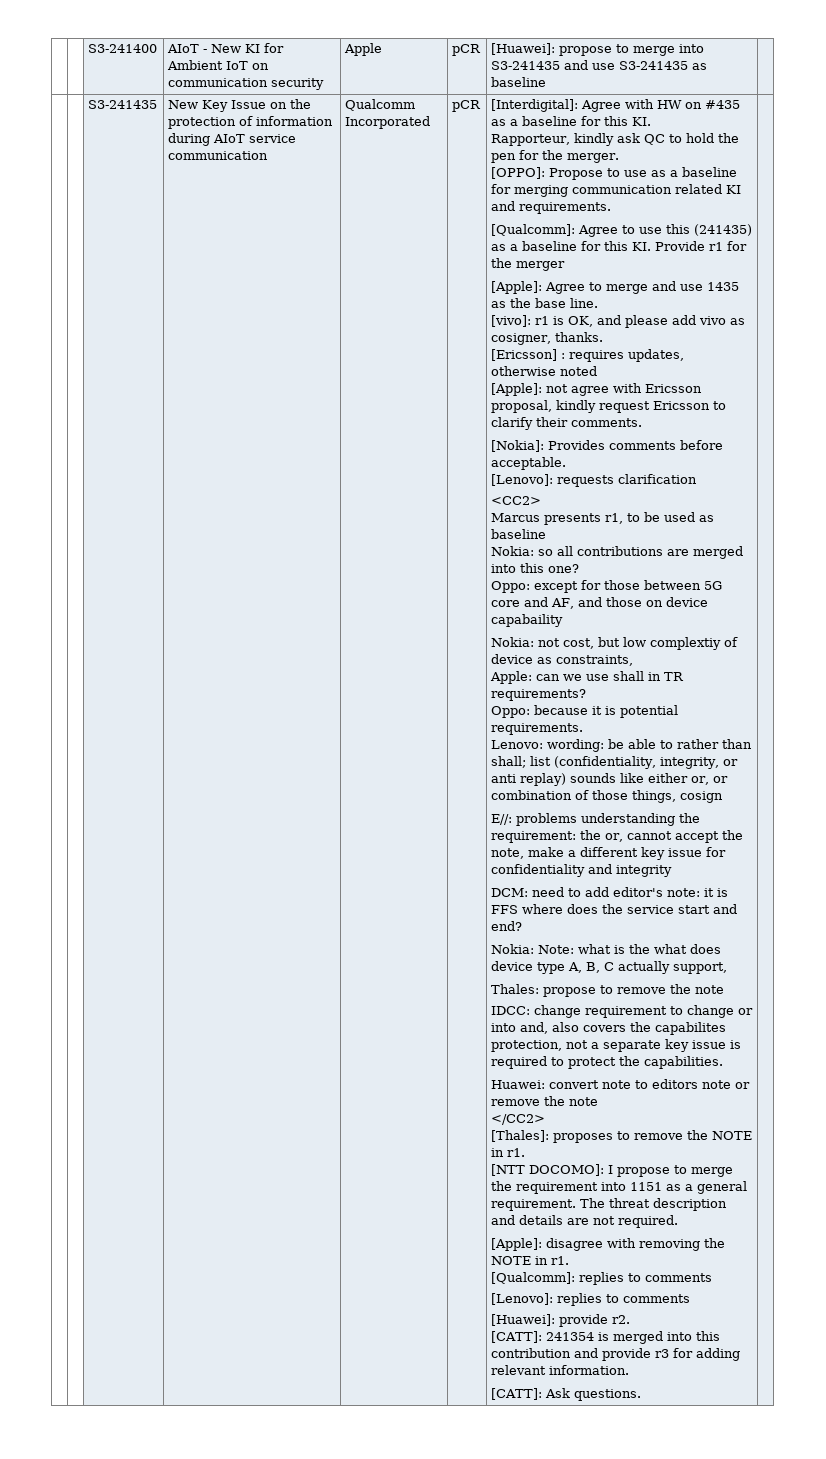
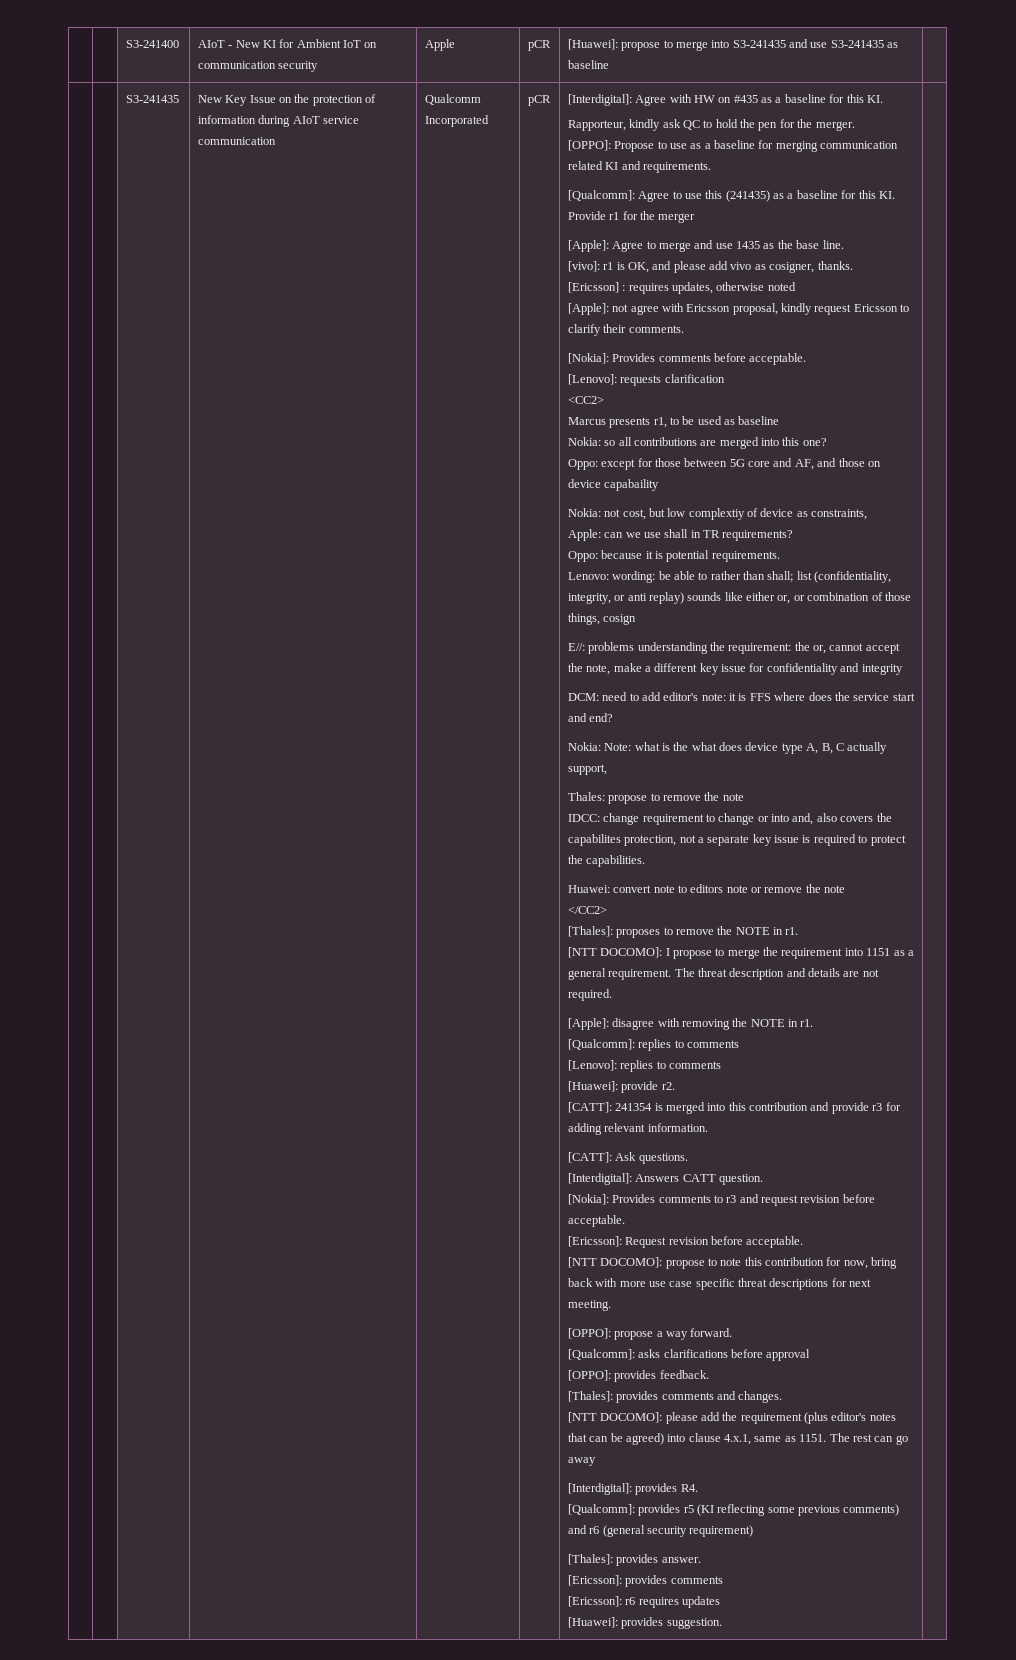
(642, 1395) none -> [567,1173,763,1185] [567,1194,875,1206] [567,1215,625,1227] [567,1236,804,1248] [567,1257,898,1269] [567,1278,872,1290] [567,1300,611,1311] [567,1328,733,1340] [567,1349,811,1361] [567,1370,709,1382] [567,1391,783,1403] [567,1412,896,1424] [567,1433,908,1445] [567,1457,596,1466] [567,1483,698,1495] [567,1504,900,1516] [567,1525,754,1537] [567,1554,701,1566] [567,1575,723,1587] [567,1596,720,1608] [567,1617,722,1629] // [Interdigital]: Answers CATT question. // [Nokia]: Provides comments to r3 and request revision before acceptable. // [Ericsson]: Request revision before acceptable. // [NTT DOCOMO]: propose to note this contribution for now, bring back with more use case specific threat descriptions for next meeting. // [OPPO]: propose a way forward. // [Qualcomm]: asks clarifications before approval // [OPPO]: provides feedback. // [Thales]: provides comments and changes. // [NTT DOCOMO]: please add the requirement (plus editor's notes that can be agreed) into clause 4.x.1, same as 1151. The rest can go away // [Interdigital]: provides R4. // [Qualcomm]: provides r5 (KI reflecting some previous comments) and r6 (general security requirement) // [Thales]: provides answer. // [Ericsson]: provides comments // [Ericsson]: r6 requires updates // [Huawei]: provides suggestion.

